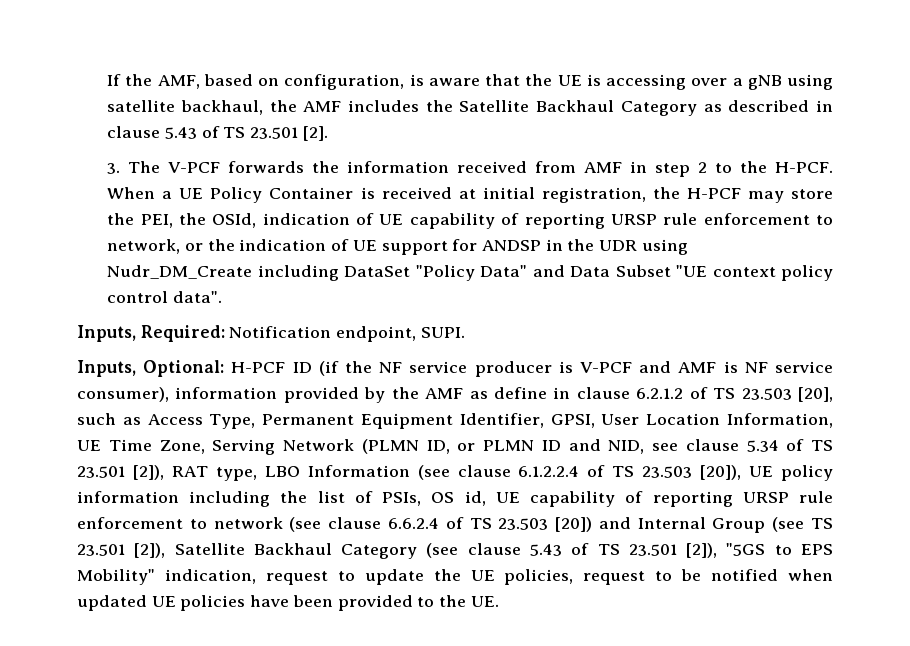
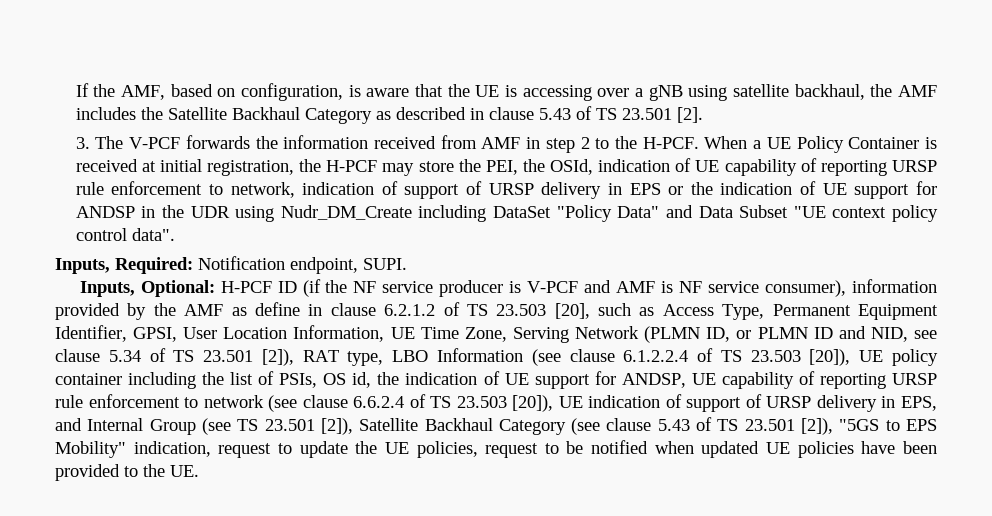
(181, 246) none -> [302,181,661,199] indication of support of URSP delivery in EPS
[77,491,179,503] information -> [55,373,122,385] container
(486, 498) none -> [377,371,686,389] the indication of UE support for ANDSP,
[555,517,593,532] [20]) -> [512,394,937,412] [20]), UE indication of support of URSP delivery in EPS,

